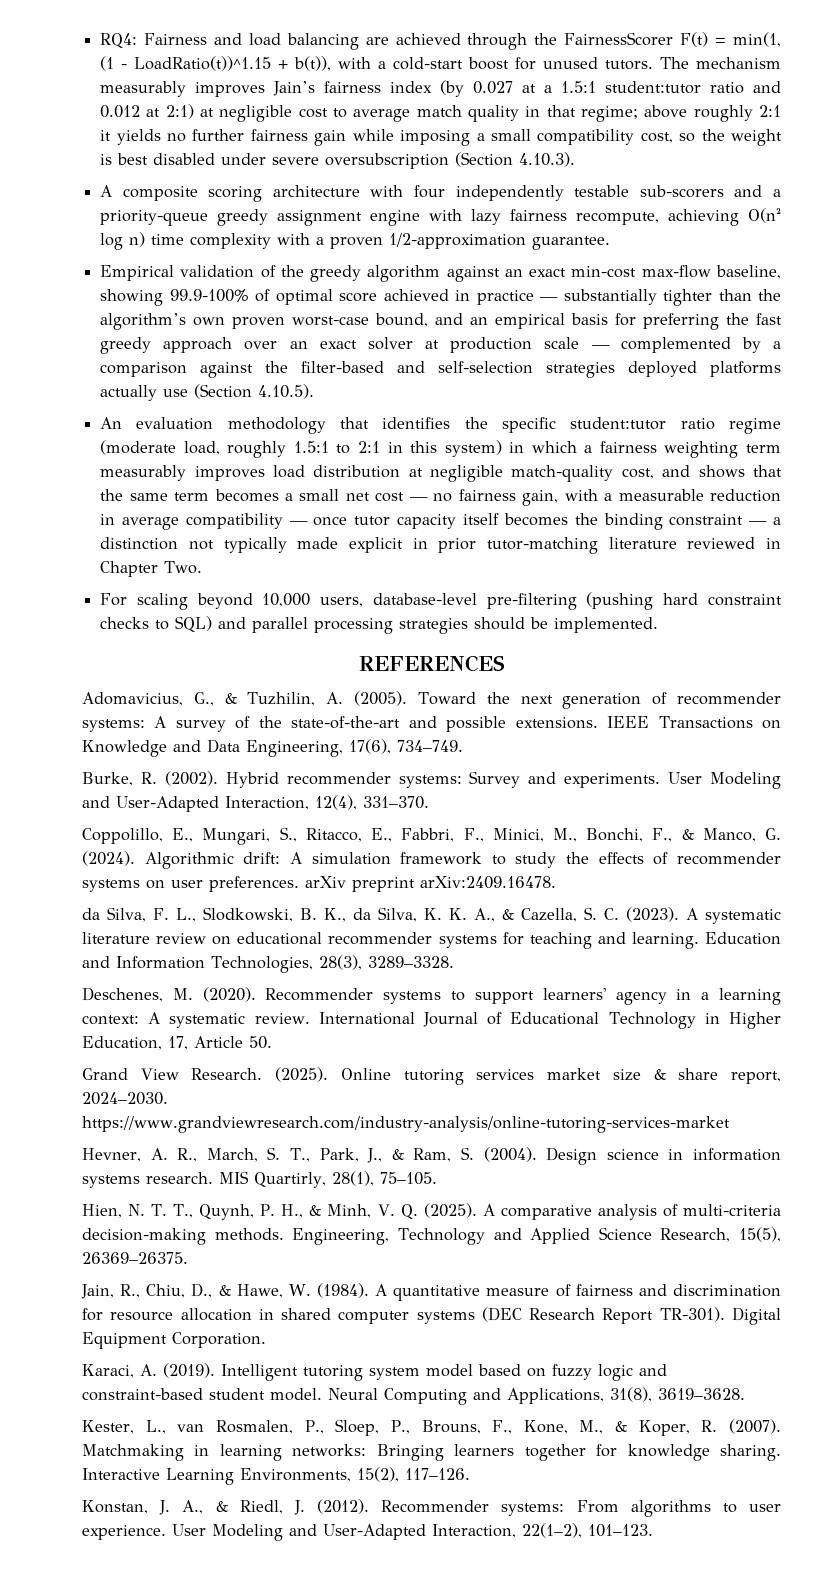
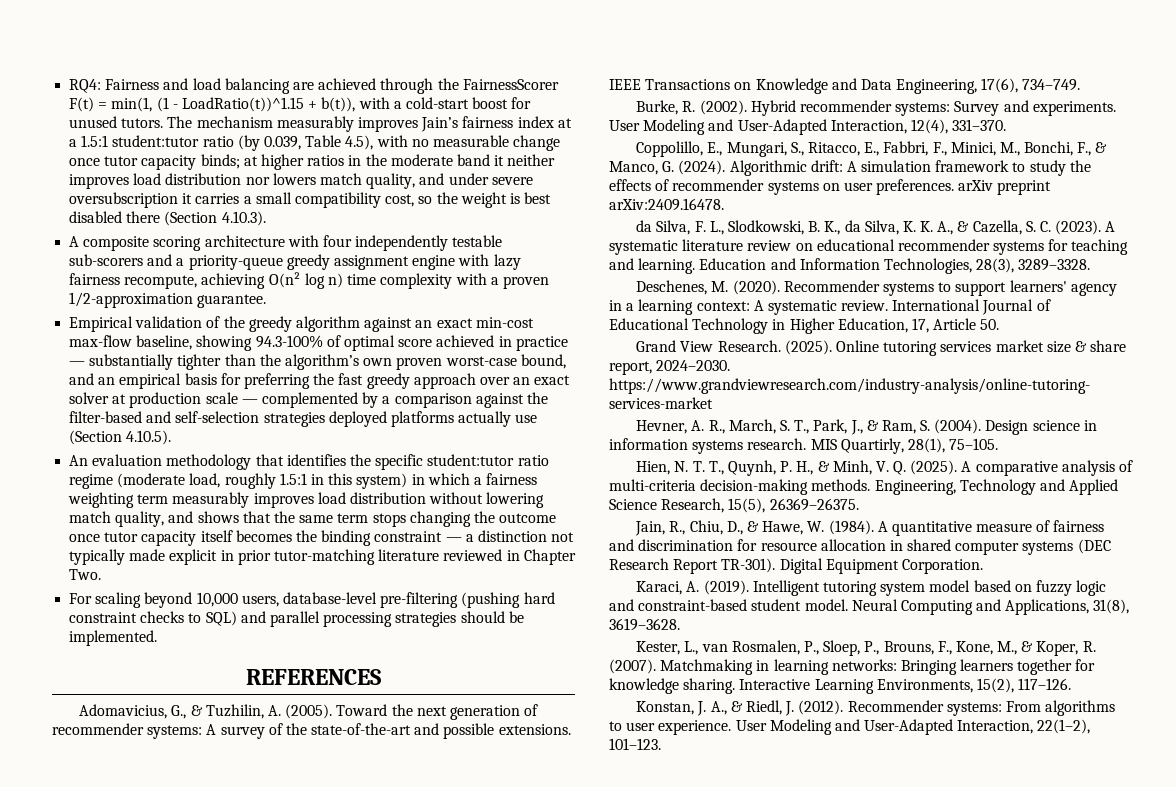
[440,80,514,97] (by 0.027 -> (554, 122) none
[753,81,781,93] [100,104,782,122] [100,129,471,146] and 0.012 at 2:1) at negligible cost to average match quality in that regime; above roughly 2:1 it yields no further fairness gain while imposing -> [237,135,561,151] [69,154,556,170] [69,173,533,189] [69,192,240,208] (by 0.039, Table 4.5), with no measurable change once tutor capacity binds; at higher ratios in the moderate band it neither improves load distribution nor lowers match quality, and under severe oversubscription it carries
[221,153,450,169] under severe oversubscription -> [126,211,161,223] there
[169,289,249,302] 99.9-100% -> [255,335,323,348] 94.3-100%
[336,441,380,454] to 2:1 -> (307, 479) none
[408,465,654,482] at negligible match-quality cost, -> [429,492,545,508] [69,511,165,527] without lowering match quality,
[214,489,781,506] [100,513,308,530] becomes a small net cost — no fairness gain, with a measurable reduction in average compatibility — -> [372,511,557,527] stops changing the outcome

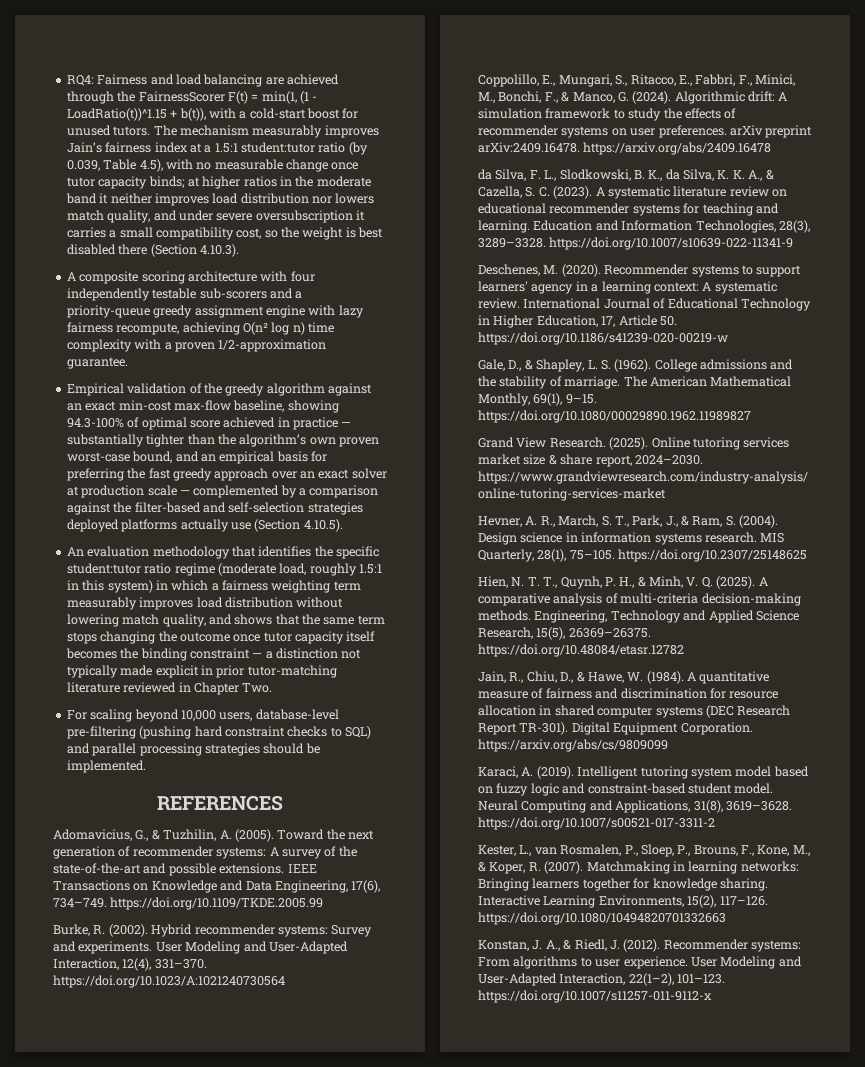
(1081, 85) none -> [110,897,324,910] https://doi.org/10.1109/TKDE.2005.99
(1007, 125) none -> [53,975,285,988] https://doi.org/10.1023/A:1021240730564
(724, 204) none -> [583,142,772,155] https://arxiv.org/abs/2409.16478
(1091, 265) none -> [549,237,794,250] https://doi.org/10.1007/s10639-022-11341-9
(1000, 324) none -> [478,332,728,345] [478,359,794,372] [478,376,792,389] [478,393,597,406] [478,410,751,423] https://doi.org/10.1186/s41239-020-00219-w // Gale, D., & Shapley, L. S. (1962). College admissions and the stability of marriage. The American Mathematical Monthly, 69(1), 9–15. https://doi.org/10.1080/00029890.1962.11989827
[840,438,904,454] Quartirly, -> [478,549,534,562] Quarterly,
(999, 444) none -> [618,549,808,562] https://doi.org/10.2307/25148625
(859, 504) none -> [478,644,684,657] https://doi.org/10.48084/etasr.12782
(983, 566) none -> [478,739,668,752] https://arxiv.org/abs/cs/9809099
(680, 624) none -> [478,817,715,830] https://doi.org/10.1007/s00521-017-3311-2
(1072, 684) none -> [478,912,726,925] https://doi.org/10.1080/10494820701332663
(661, 744) none -> [478,990,712,1003] https://doi.org/10.1007/s11257-011-9112-x

